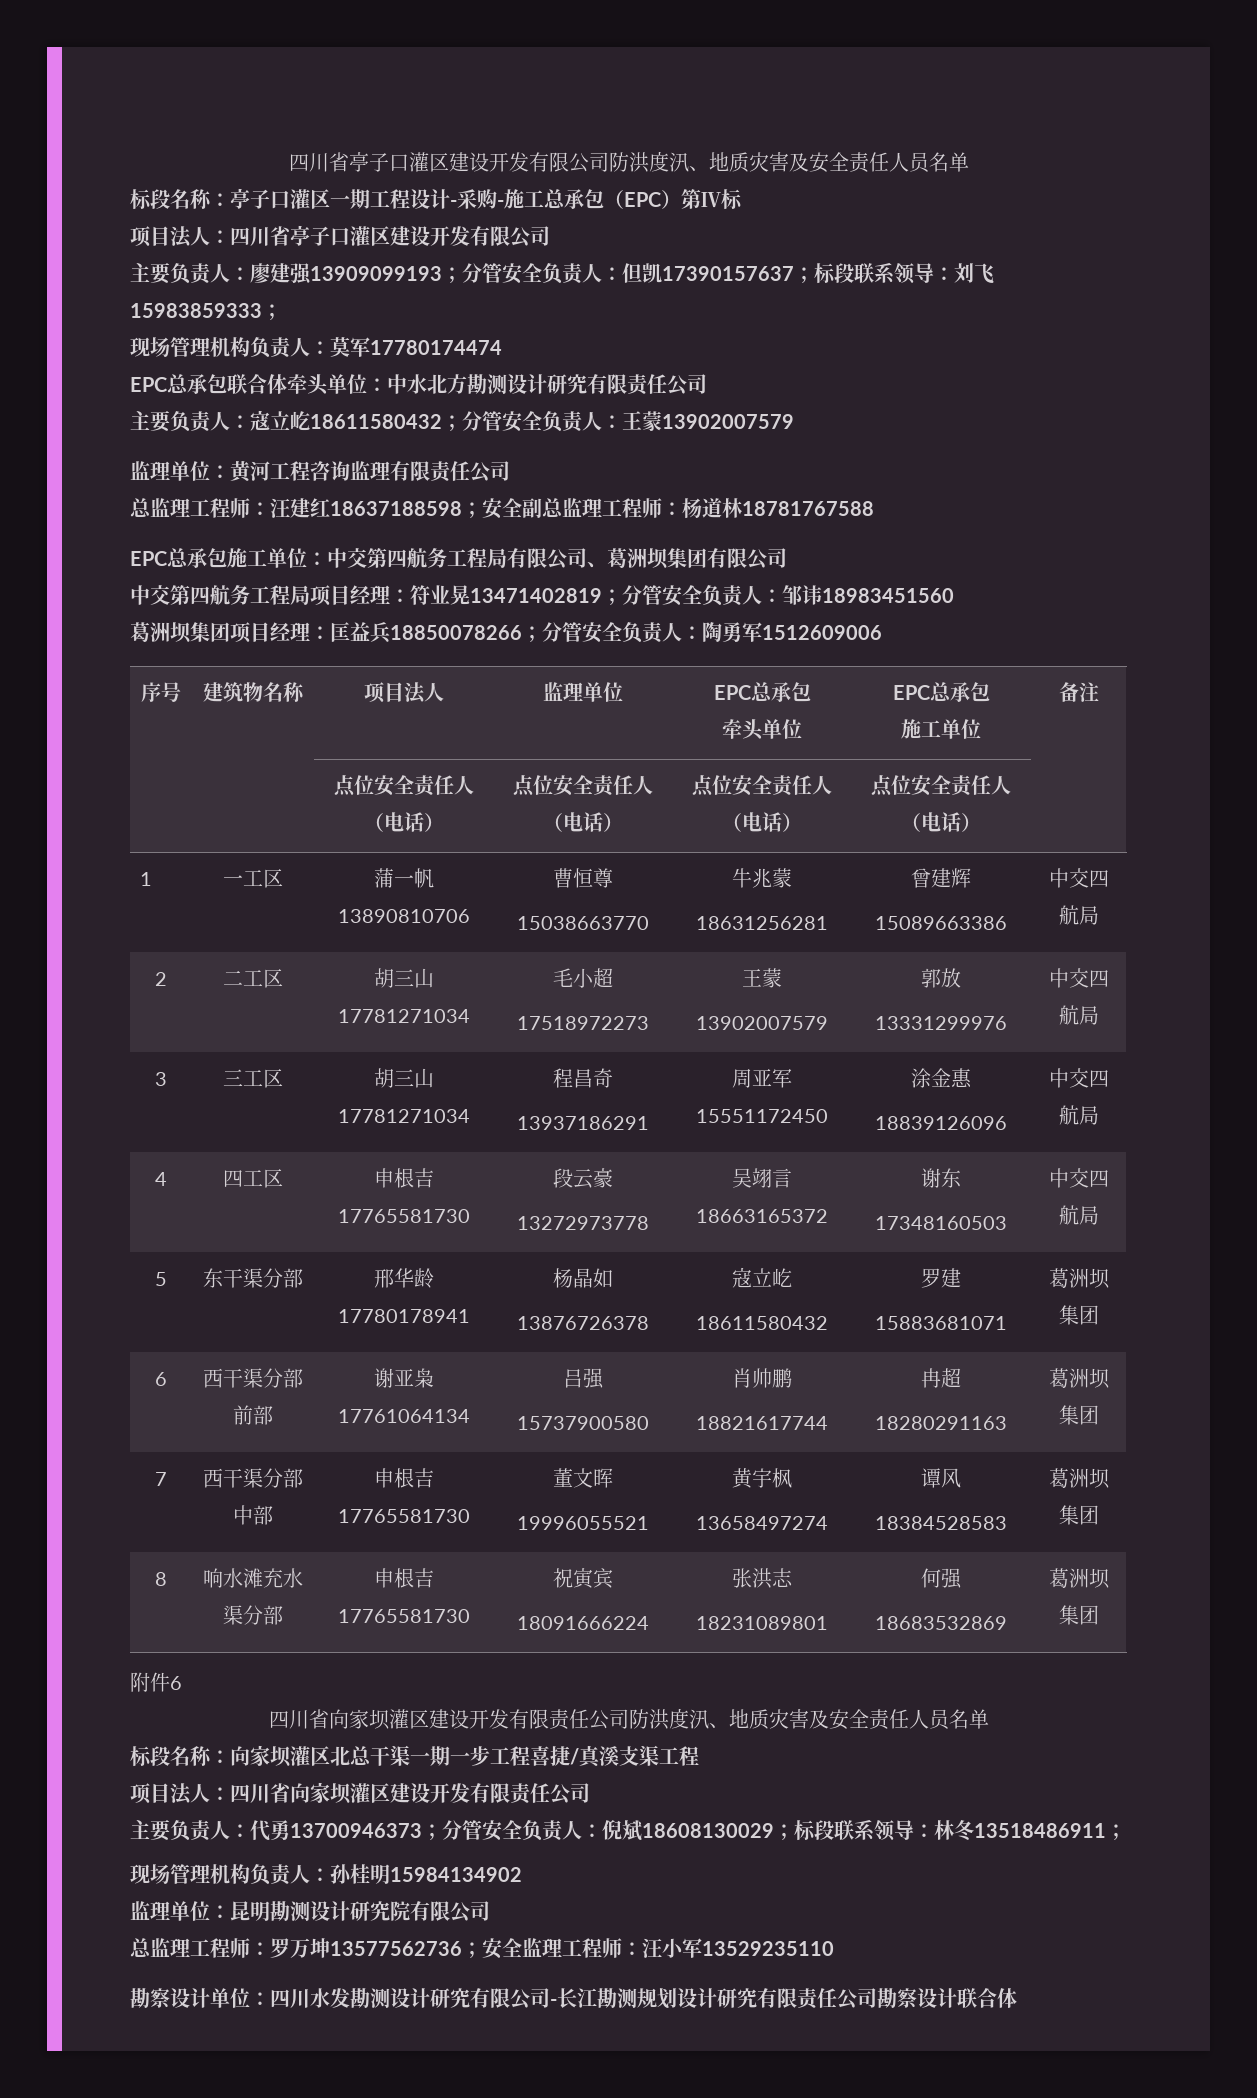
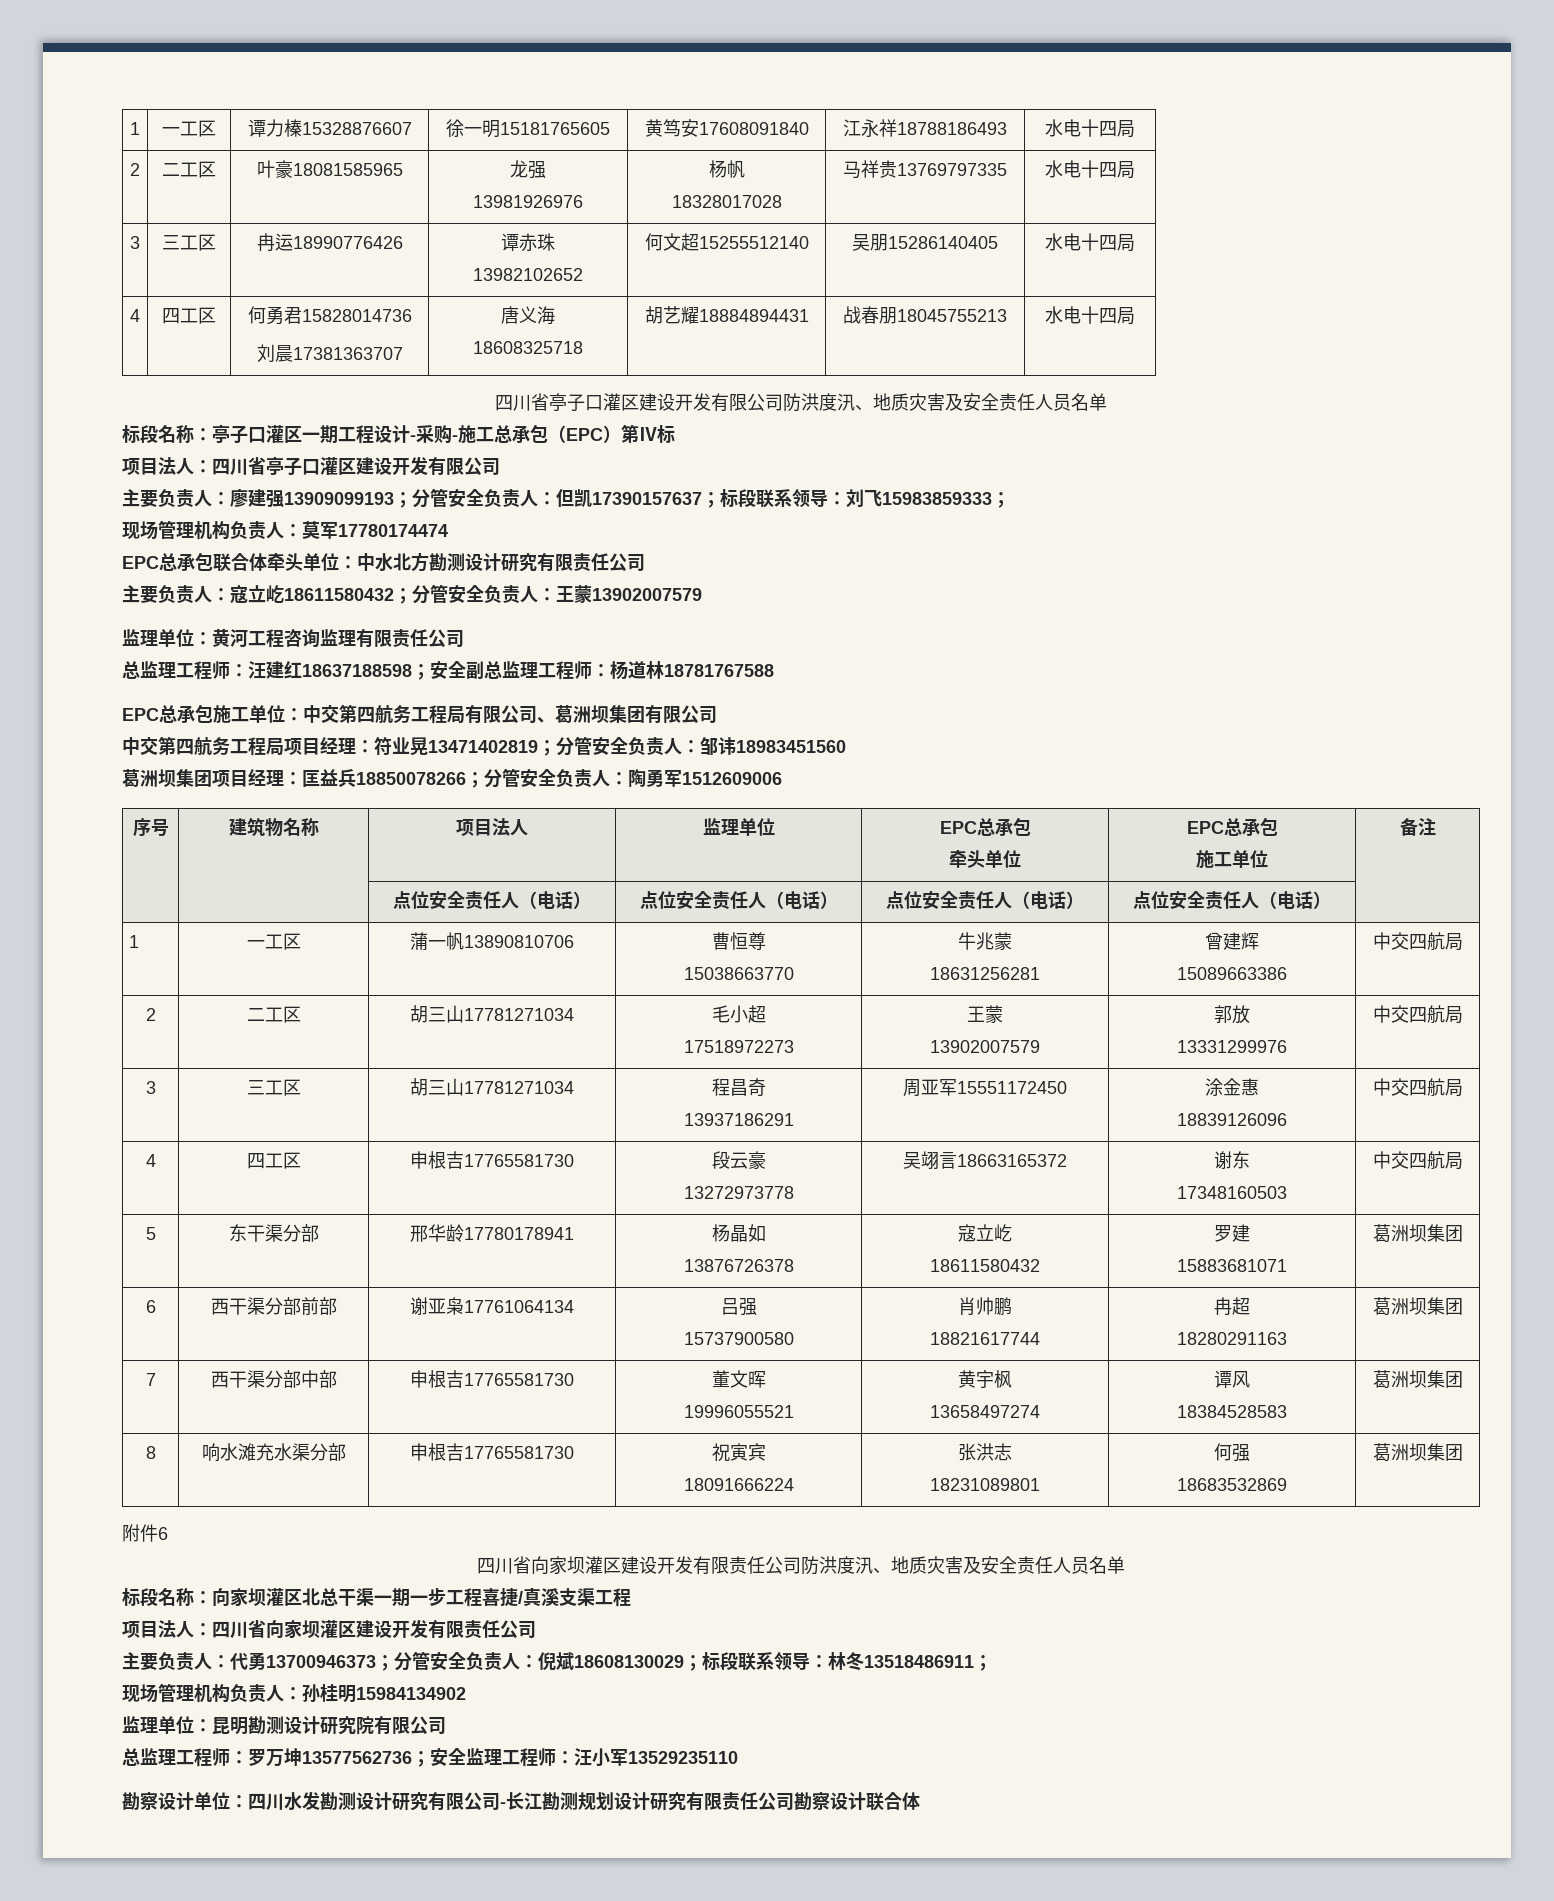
(288, 162) none -> [130,122,140,135] [162,120,216,137] [247,119,412,137] [446,119,610,138] [644,119,809,137] [843,119,1007,137] [1045,119,1135,138] [130,163,140,176] [162,161,216,178] [256,160,403,178] [510,160,546,179] [473,195,583,208] [708,160,745,178] [671,195,782,208] [843,160,1007,179] [1045,160,1135,179] [130,236,140,249] [162,234,216,251] [256,233,403,252] [501,233,555,252] [473,268,583,281] [644,233,809,251] [852,234,998,251] [1045,233,1135,252] [130,309,140,322] [162,307,216,324] [247,306,412,325] [256,344,403,362] [501,306,555,325] [473,341,583,354] [644,306,809,324] [843,306,1007,324] [1045,306,1135,325] 1 | 一工区 | 谭力榛15328876607 | 徐一明15181765605 | 黄笃安17608091840 | 江永祥18788186493 | 水电十四局 // 2 | 二工区 | 叶豪18081585965 | 龙强 // 13981926976 | 杨帆 // 18328017028 | 马祥贵13769797335 | 水电十四局 // 3 | 三工区 | 冉运18990776426 | 谭赤珠 // 13982102652 | 何文超15255512140 | 吴朋15286140405 | 水电十四局 // 4 | 四工区 | 何勇君15828014736 // 刘晨17381363707 | 唐义海 // 18608325718 | 胡艺耀18884894431 | 战春朋18045755213 | 水电十四局 //

